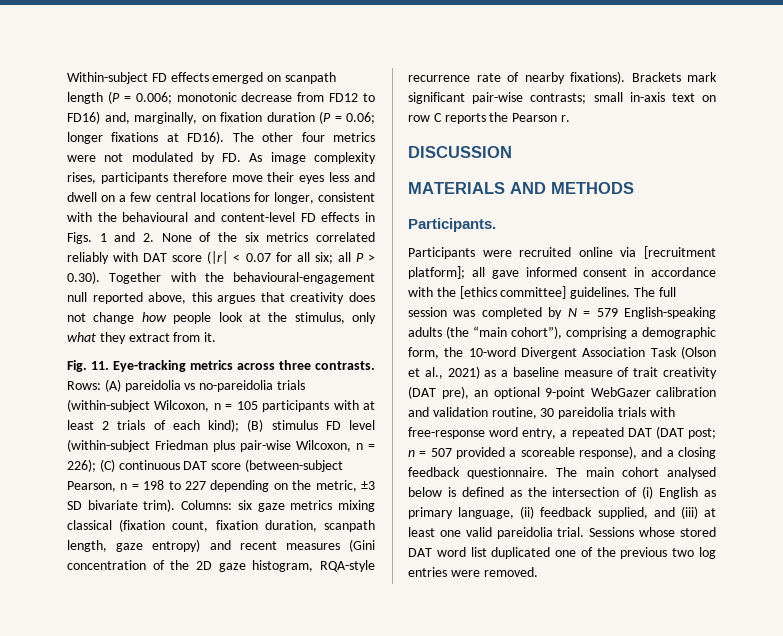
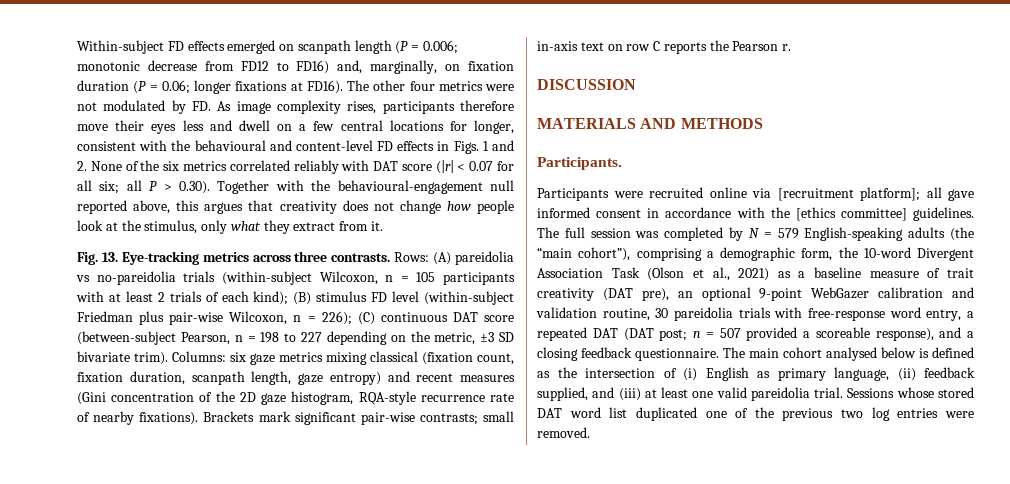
[91,361,109,370] 11. -> [101,252,118,262] 13.

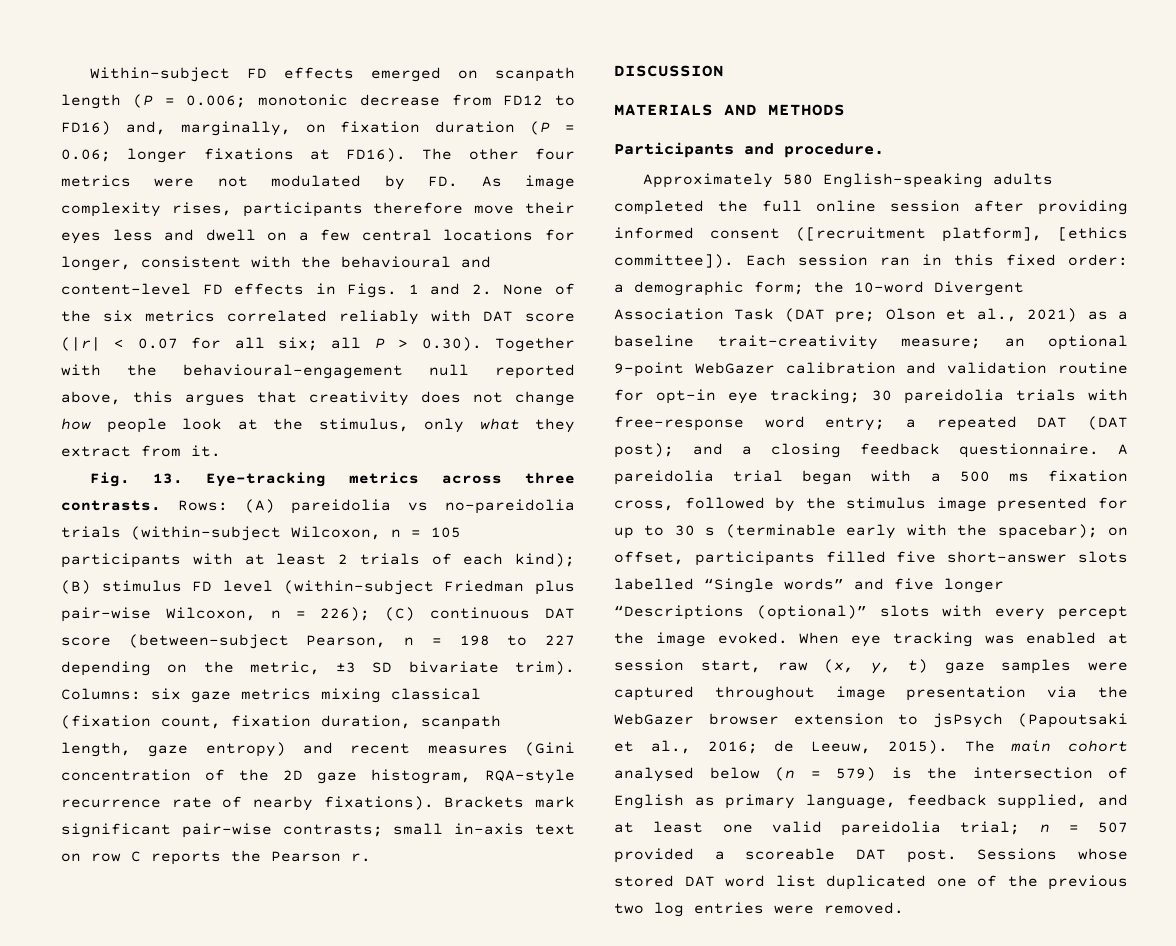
[537,157,622,170] [537,187,974,201] [537,207,974,221] [537,227,974,241] [537,247,702,261] Participants. // Participants were recruited online via [recruitment platform]; all gave informed consent in accordance with the [ethics committee] guidelines. The full session was completed by N = 579 English-speaking adults (the “main cohort”), comprising -> [614,142,884,158] [643,173,1054,188] [614,200,1128,215] [614,227,1128,242] [614,254,1128,268] Participants and procedure. // Approximately 580 English-speaking adults completed the full online session after providing informed consent ([recruitment platform], [ethics committee]). Each session ran in this fixed order:
[801,248,833,261] form, -> [754,281,804,295] form;
[647,267,685,281] (Olson -> [784,308,936,323] (DAT pre; Olson
[869,268,974,278] [537,288,669,301] measure of trait creativity (DAT pre), -> [717,335,981,350] trait-creativity measure;
[602,308,650,321] routine, -> [1058,362,1128,374] [614,389,860,404] routine for opt-in eye tracking;
[926,309,962,321] entry, -> [825,417,886,431] entry;
[659,329,688,341] post; -> [614,443,1128,458] [614,470,1128,485] [614,497,1128,512] [614,524,1128,539] [614,551,1128,566] [614,578,1004,593] [614,605,1128,620] [614,632,1128,647] [614,659,1128,674] [614,686,1128,701] [614,713,1128,728] [614,740,1128,754] [614,767,1128,782] [614,794,1128,809] [614,821,1021,836] post); and a closing feedback questionnaire. A pareidolia trial began with a 500 ms fixation cross, followed by the stimulus image presented for up to 30 s (terminable early with the spacebar); on offset, participants filled five short-answer slots labelled “Single words” and five longer “Descriptions (optional)” slots with every percept the image evoked. When eye tracking was enabled at session start, raw (x, y, t) gaze samples were captured throughout image presentation via the WebGazer browser extension to jsPsych (Papoutsaki et al., 2016; de Leeuw, 2015). The main cohort analysed below (n = 579) is the intersection of English as primary language, feedback supplied, and at least one valid pareidolia trial;
[875,327,974,341] [537,347,974,361] [537,367,975,381] [537,387,844,401] response), and a closing feedback questionnaire. The main cohort analysed below is defined as the intersection of (i) English as primary language, (ii) feedback supplied, and (iii) at least one valid pareidolia trial. -> [856,849,957,863] DAT post.

